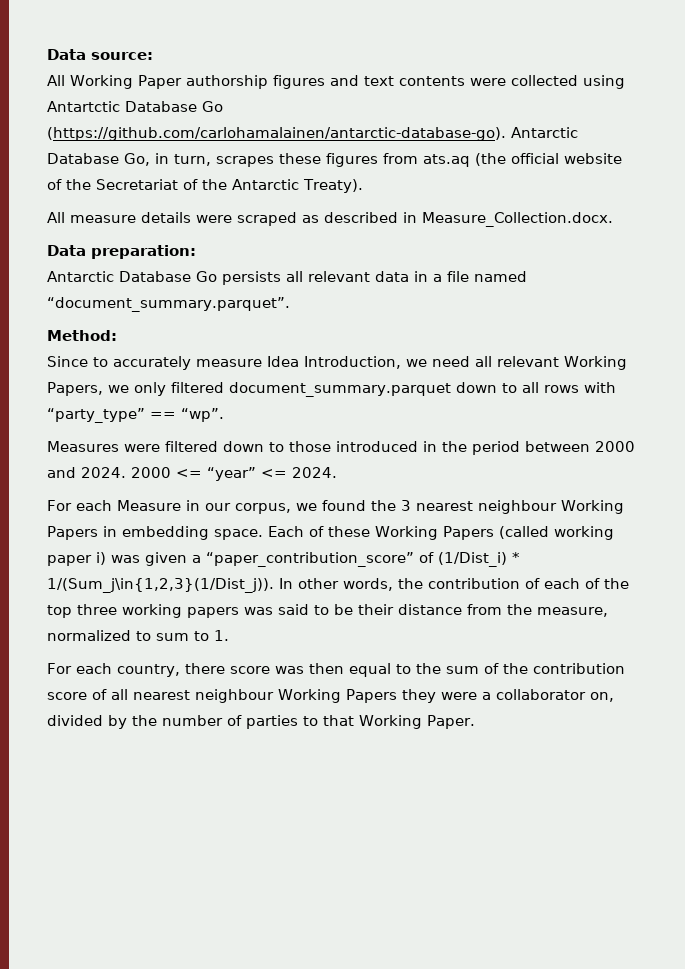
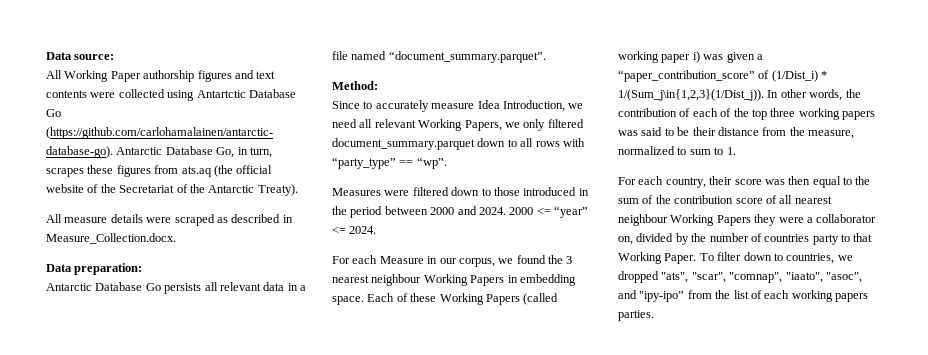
[185,663,225,674] there -> [709,176,733,185] their
[246,715,298,729] parties -> [764,234,839,245] countries party
(475, 722) none -> [699,252,853,264] [618,271,862,283] [618,290,868,302] [618,310,654,321] To filter down to countries, we dropped "ats", "scar", "comnap", "iaato", "asoc", and "ipy-ipo” from the list of each working papers parties.

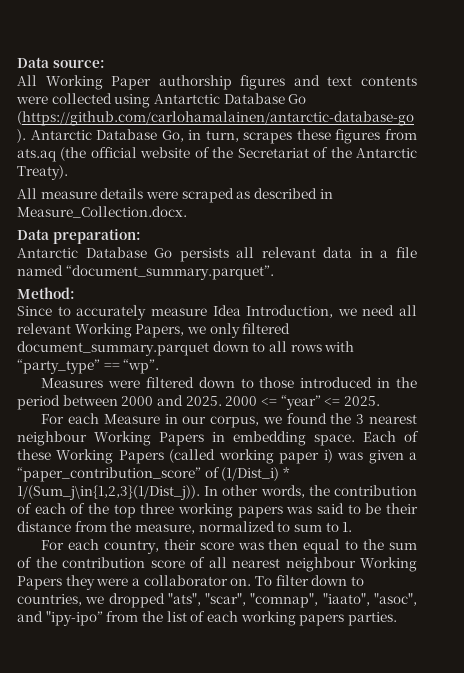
[478,207,506,215] 2024. -> [185,396,222,406] 2025.
[349,226,377,234] 2024. -> [343,396,380,406] 2025.
[618,233,873,245] [618,252,697,264] on, divided by the number of countries party to that Working Paper. -> [230,578,252,586] on.

